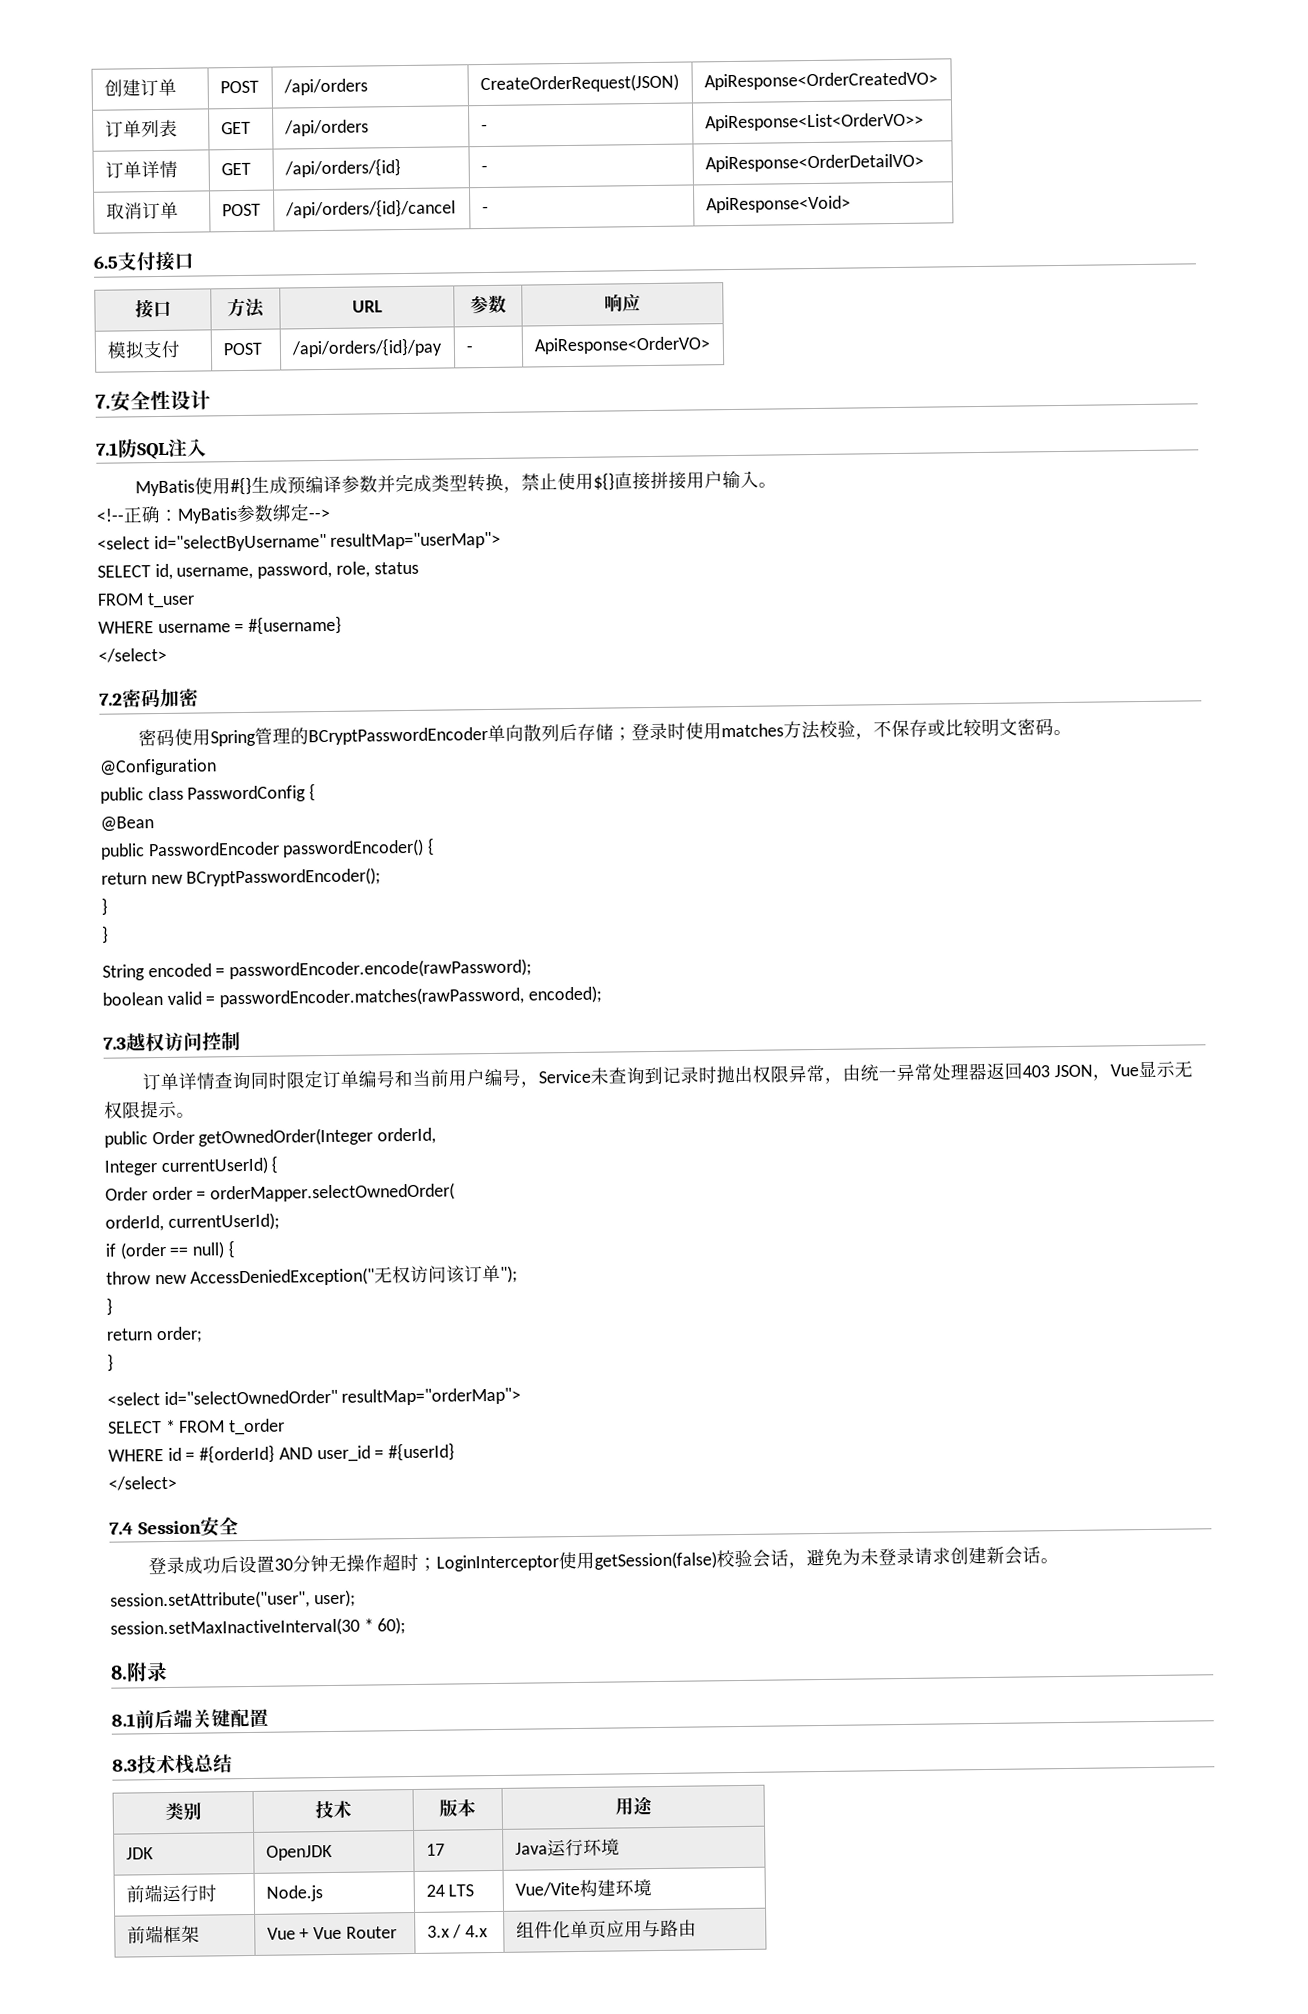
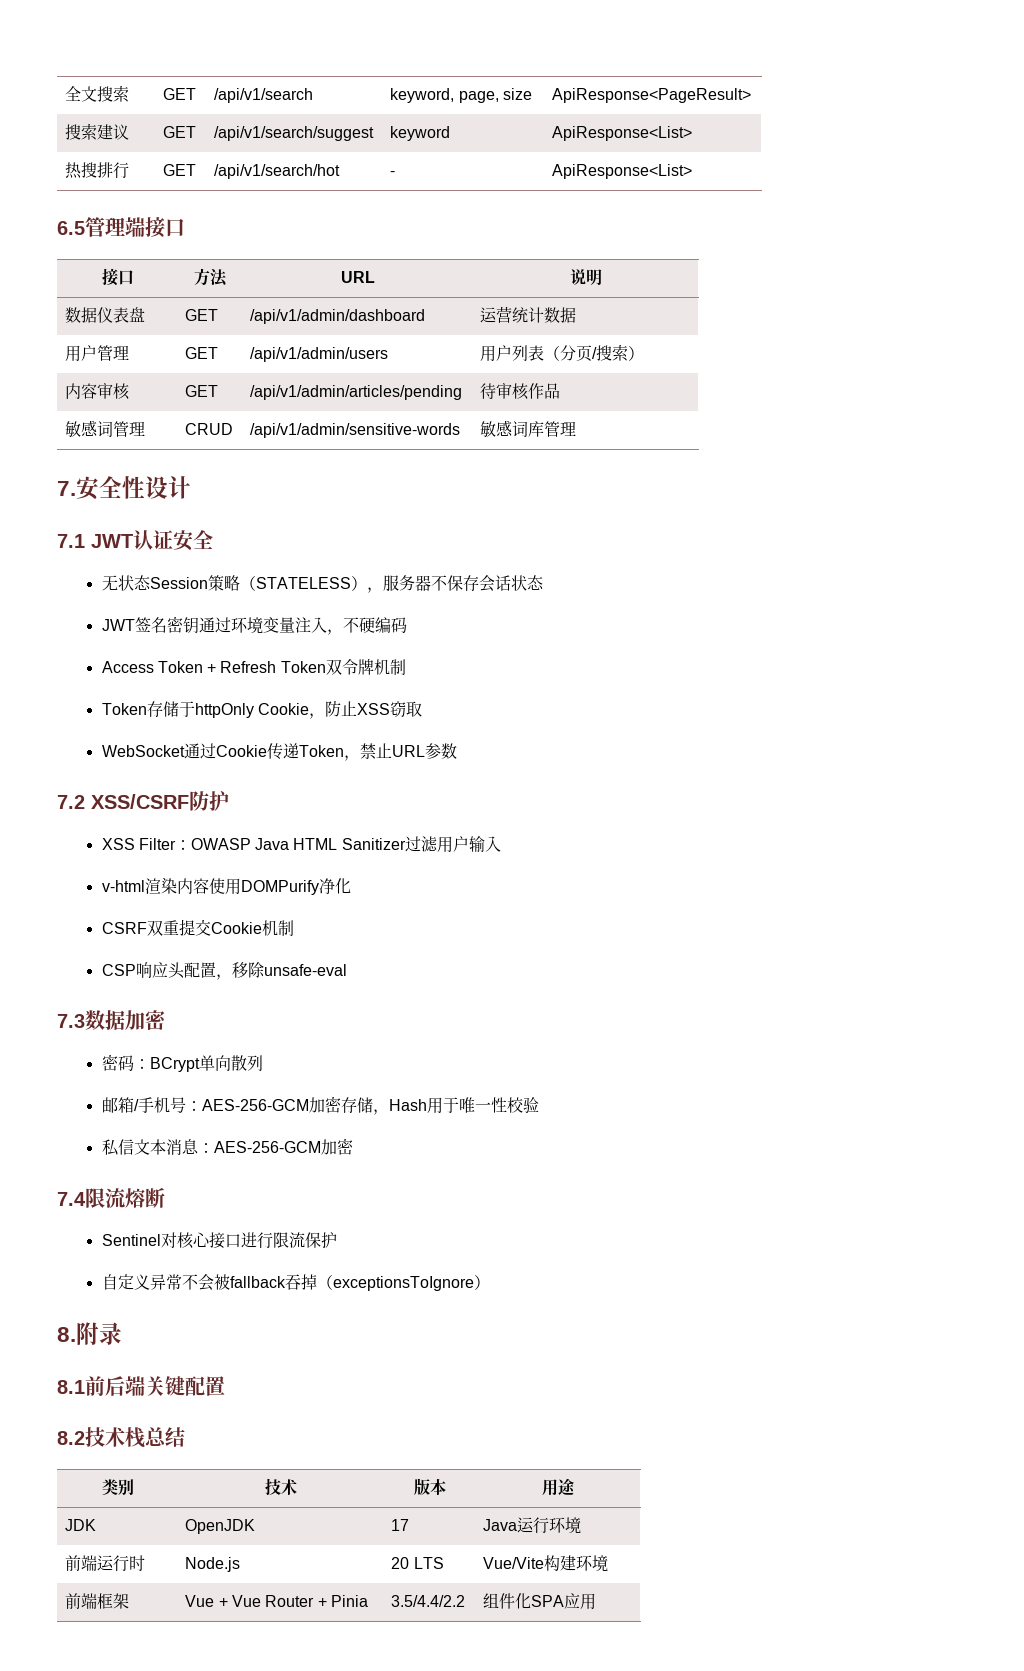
[103,78,177,97] [219,80,259,94] [282,78,368,96] [479,73,679,94] [703,71,938,91] [104,119,178,138] [220,121,251,135] [283,119,369,137] [480,123,488,132] [704,112,924,132] [104,160,178,179] [220,162,251,176] [283,158,401,178] [480,164,488,173] [704,153,924,173] [105,201,179,220] [221,203,261,217] [284,198,456,219] [481,205,489,214] [705,195,851,214] 创建订单 | POST | /api/orders | CreateOrderRequest(JSON) | ApiResponse<OrderCreatedVO> // 订单列表 | GET | /api/orders | - | ApiResponse<List<OrderVO>> // 订单详情 | GET | /api/orders/{id} | - | ApiResponse<OrderDetailVO> // 取消订单 | POST | /api/orders/{id}/cancel | - | ApiResponse<Void> -> [65,85,130,102] [163,88,197,100] [214,88,314,103] [390,88,532,103] [552,88,752,103] [65,123,130,140] [163,126,197,138] [214,126,375,141] [390,126,451,141] [552,126,693,141] [65,162,130,179] [163,164,197,176] [214,164,341,179] [390,171,396,176] [552,164,693,179] 全文搜索 | GET | /api/v1/search | keyword, page, size | ApiResponse<PageResult> // 搜索建议 | GET | /api/v1/search/suggest | keyword | ApiResponse<List> // 热搜排行 | GET | /api/v1/search/hot | - | ApiResponse<List>
[117,252,156,272] 支付 -> [85,217,145,237] 管理端
[469,294,507,314] [604,294,641,313] [106,340,181,360] [222,342,263,356] [290,337,443,358] [465,345,473,353] [533,336,711,355] 参数 | 响应 // 模拟支付 | POST | /api/orders/{id}/pay | - | ApiResponse<OrderVO> -> [569,269,602,285] [65,307,146,323] [185,309,219,321] [250,309,426,324] [480,306,577,323] [65,345,130,362] [185,347,219,359] [250,347,389,362] [480,344,645,362] [65,382,131,400] [185,385,219,397] [250,385,463,400] [480,382,561,400] [65,420,146,437] [185,423,234,435] [250,423,461,438] [480,420,577,437] 说明 // 数据仪表盘 | GET | /api/v1/admin/dashboard | 运营统计数据 // 用户管理 | GET | /api/v1/admin/users | 用户列表（分页/搜索） // 内容审核 | GET | /api/v1/admin/articles/pending | 待审核作品 // 敏感词管理 | CRUD | /api/v1/admin/sensitive-words | 敏感词库管理
[118,438,207,460] [135,470,778,497] [96,503,331,524] [97,531,502,553] [97,561,419,581] [97,592,195,609] [98,615,343,635] [98,647,167,663] [99,688,200,708] [138,718,1073,747] [99,758,217,776] [100,783,317,804] [100,816,154,832] [100,837,436,860] [101,867,382,887] [101,897,108,916] [101,925,109,944] [102,958,533,981] [102,985,602,1008] [103,1032,241,1052] [142,1060,1194,1091] [104,1100,195,1119] [104,1127,437,1148] [104,1155,280,1176] [105,1182,456,1203] [105,1212,280,1232] [105,1240,236,1260] [106,1264,519,1287] [106,1297,113,1316] [106,1326,203,1344] [107,1353,114,1372] [107,1387,522,1406] [108,1418,286,1436] [108,1442,456,1464] [108,1475,177,1491] [109,1516,239,1537] [148,1546,1060,1575] [110,1589,356,1610] [110,1617,407,1638] 防SQL注入 // MyBatis使用#{}生成预编译参数并完成类型转换，禁止使用${}直接拼接用户输入。 // <!--正确：MyBatis参数绑定--> // <select id="selectByUsername" resultMap="userMap"> // SELECT id, username, password, role, status // FROM t_user // WHERE username = #{username} // </select> // 7.2密码加密 // 密码使用Spring管理的BCryptPasswordEncoder单向散列后存储；登录时使用matches方法校验，不保存或比较明文密码。 // @Configuration // public class PasswordConfig { // @Bean // public PasswordEncoder passwordEncoder() { // return new BCryptPasswordEncoder(); // } // } // String encoded = passwordEncoder.encode(rawPassword); // boolean valid = passwordEncoder.matches(rawPassword, encoded); // 7.3越权访问控制 // 订单详情查询同时限定订单编号和当前用户编号，Service未查询到记录时抛出权限异常，由统一异常处理器返回403 JSON，Vue显示无权限提示。 // public Order getOwnedOrder(Integer orderId, // Integer currentUserId) { // Order order = orderMapper.selectOwnedOrder( // orderId, currentUserId); // if (order == null) { // throw new AccessDeniedException("无权访问该订单"); // } // return order; // } // <select id="selectOwnedOrder" resultMap="orderMap"> // SELECT * FROM t_order // WHERE id = #{orderId} AND user_id = #{userId} // </select> // 7.4 Session安全 // 登录成功后设置30分钟无操作超时；LoginInterceptor使用getSession(false)校验会话，避免为未登录请求创建新会话。 // session.setAttribute("user", user); // session.setMaxInactiveInterval(30 * 60); -> [91,530,213,551] [101,575,544,593] [101,616,407,635] [101,659,406,675] [101,700,422,719] [101,743,457,761] [57,791,229,811] [101,836,501,853] [101,878,351,895] [101,919,294,936] [101,962,347,980] [57,1010,166,1030] [101,1054,263,1072] [101,1096,539,1115] [101,1138,353,1156] [57,1187,165,1208] [101,1232,337,1249] [101,1274,490,1291] JWT认证安全 // 无状态Session策略（STATELESS），服务器不保存会话状态 // JWT签名密钥通过环境变量注入，不硬编码 // Access Token + Refresh Token双令牌机制 // Token存储于httpOnly Cookie，防止XSS窃取 // WebSocket通过Cookie传递Token，禁止URL参数 // 7.2 XSS/CSRF防护 // XSS Filter：OWASP Java HTML Sanitizer过滤用户输入 // v-html渲染内容使用DOMPurify净化 // CSRF双重提交Cookie机制 // CSP响应头配置，移除unsafe-eval // 7.3数据加密 // 密码：BCrypt单向散列 // 邮箱/手机号：AES-256-GCM加密存储，Hash用于唯一性校验 // 私信文本消息：AES-256-GCM加密 // 7.4限流熔断 // Sentinel对核心接口进行限流保护 // 自定义异常不会被fallback吞掉（exceptionsToIgnore）
[112,1759,138,1772] 8.3 -> [57,1431,85,1445] 8.2
[425,1884,445,1897] 24 -> [391,1557,410,1569] 20
[426,1924,489,1939] | 3.x / 4.x -> [317,1595,368,1607] [391,1595,466,1607] + Pinia | 3.5/4.4/2.2
[569,1919,697,1939] 单页应用与路由 -> [531,1593,597,1610] SPA应用

